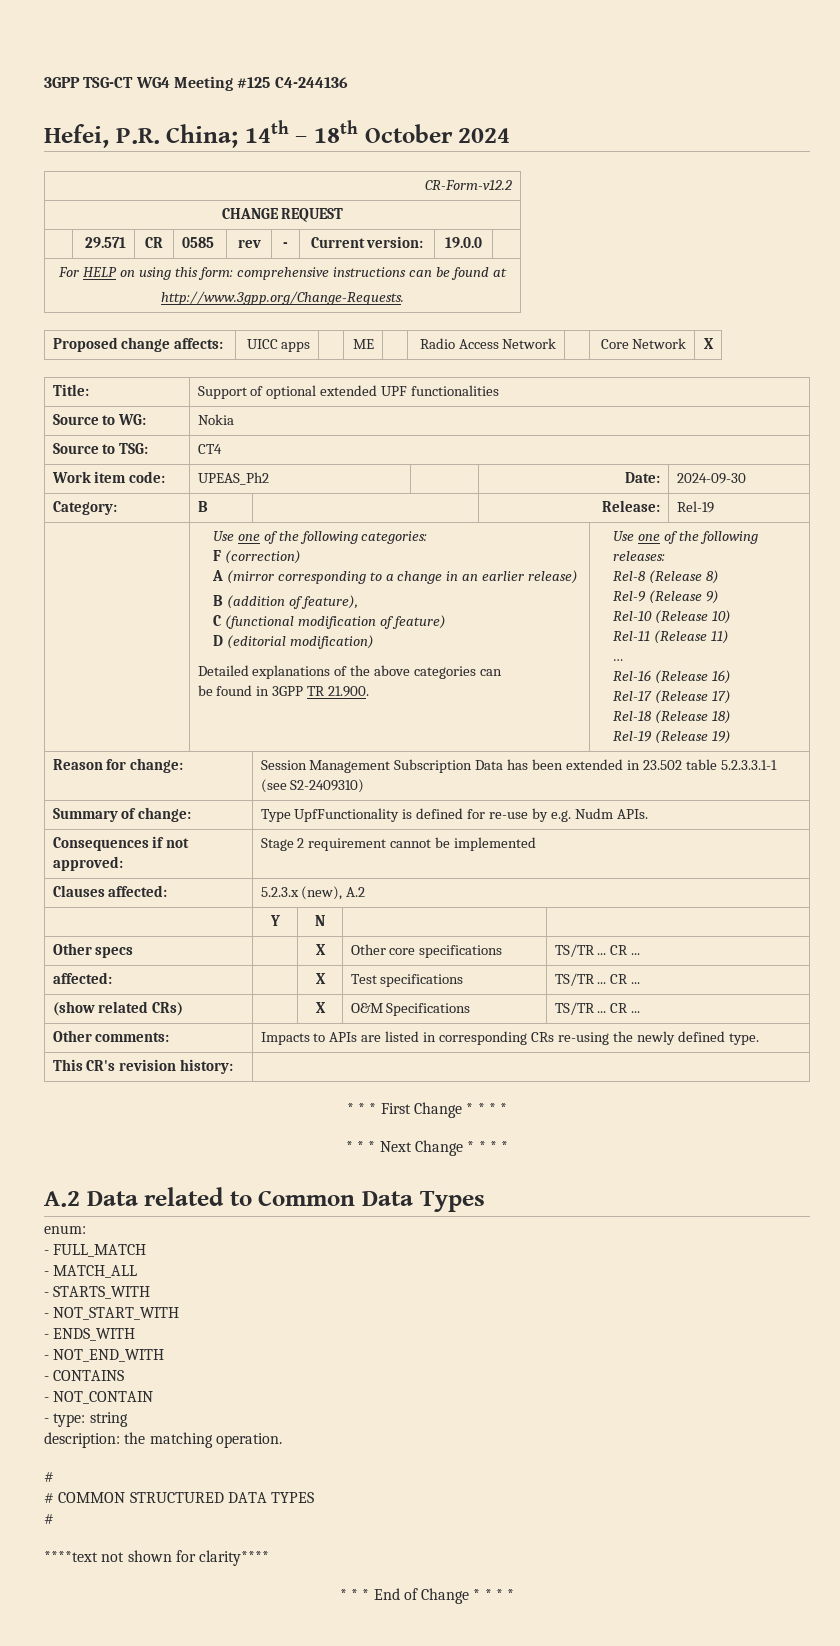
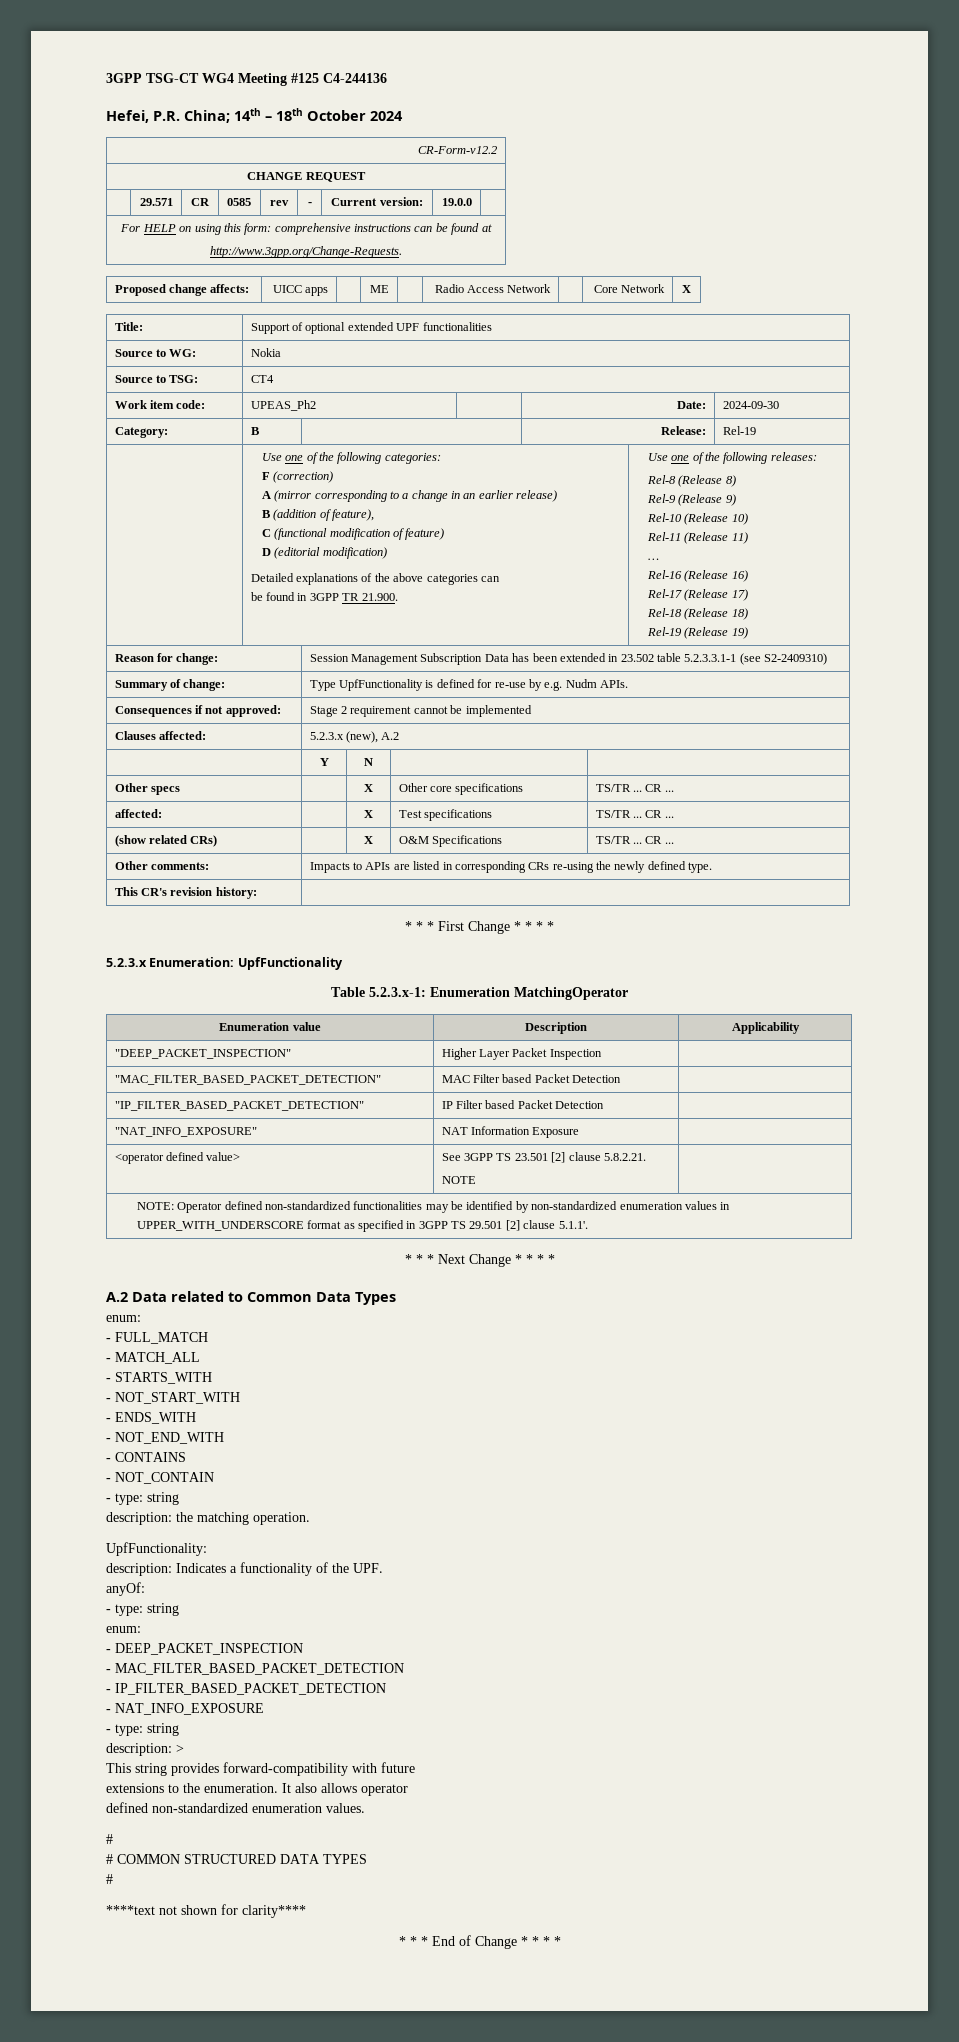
(508, 1108) none -> [106,957,343,970] [331,987,628,1000] [219,1022,321,1031] [525,1022,587,1034] [731,1022,800,1034] [114,1049,291,1059] [441,1048,602,1060] [114,1075,381,1085] [441,1074,622,1083] [114,1101,364,1111] [441,1100,605,1109] [114,1127,257,1137] [441,1126,580,1138] [114,1152,241,1164] [441,1152,646,1163] [441,1176,476,1184] [136,1201,731,1213] [136,1220,588,1232] // 5.2.3.x Enumeration: UpfFunctionality // Table 5.2.3.x-1: Enumeration MatchingOperator // Enumeration value | Description | Applicability // "DEEP_PACKET_INSPECTION" | Higher Layer Packet Inspection | // "MAC_FILTER_BASED_PACKET_DETECTION" | MAC Filter based Packet Detection | // "IP_FILTER_BASED_PACKET_DETECTION" | IP Filter based Packet Detection | // "NAT_INFO_EXPOSURE" | NAT Information Exposure | // <operator defined value> | See 3GPP TS 23.501 [2] clause 5.8.2.21. // NOTE | // NOTE: Operator defined non-standardized functionalities may be identified by non-standardized enumeration values in UPPER_WITH_UNDERSCORE format as specified in 3GPP TS 29.501 [2] clause 5.1.1'.
(282, 1440) none -> [106,1542,207,1556] [106,1562,383,1576] [106,1582,145,1596] [106,1603,179,1616] [106,1626,141,1633] [106,1643,303,1655] [106,1663,404,1675] [106,1683,386,1695] [106,1703,264,1715] [106,1723,179,1736] [106,1743,184,1756] [106,1762,415,1776] [106,1783,408,1796] [106,1802,365,1813] // UpfFunctionality: // description: Indicates a functionality of the UPF. // anyOf: // - type: string // enum: // - DEEP_PACKET_INSPECTION // - MAC_FILTER_BASED_PACKET_DETECTION // - IP_FILTER_BASED_PACKET_DETECTION // - NAT_INFO_EXPOSURE // - type: string // description: > // This string provides forward-compatibility with future // extensions to the enumeration. It also allows operator // defined non-standardized enumeration values.

